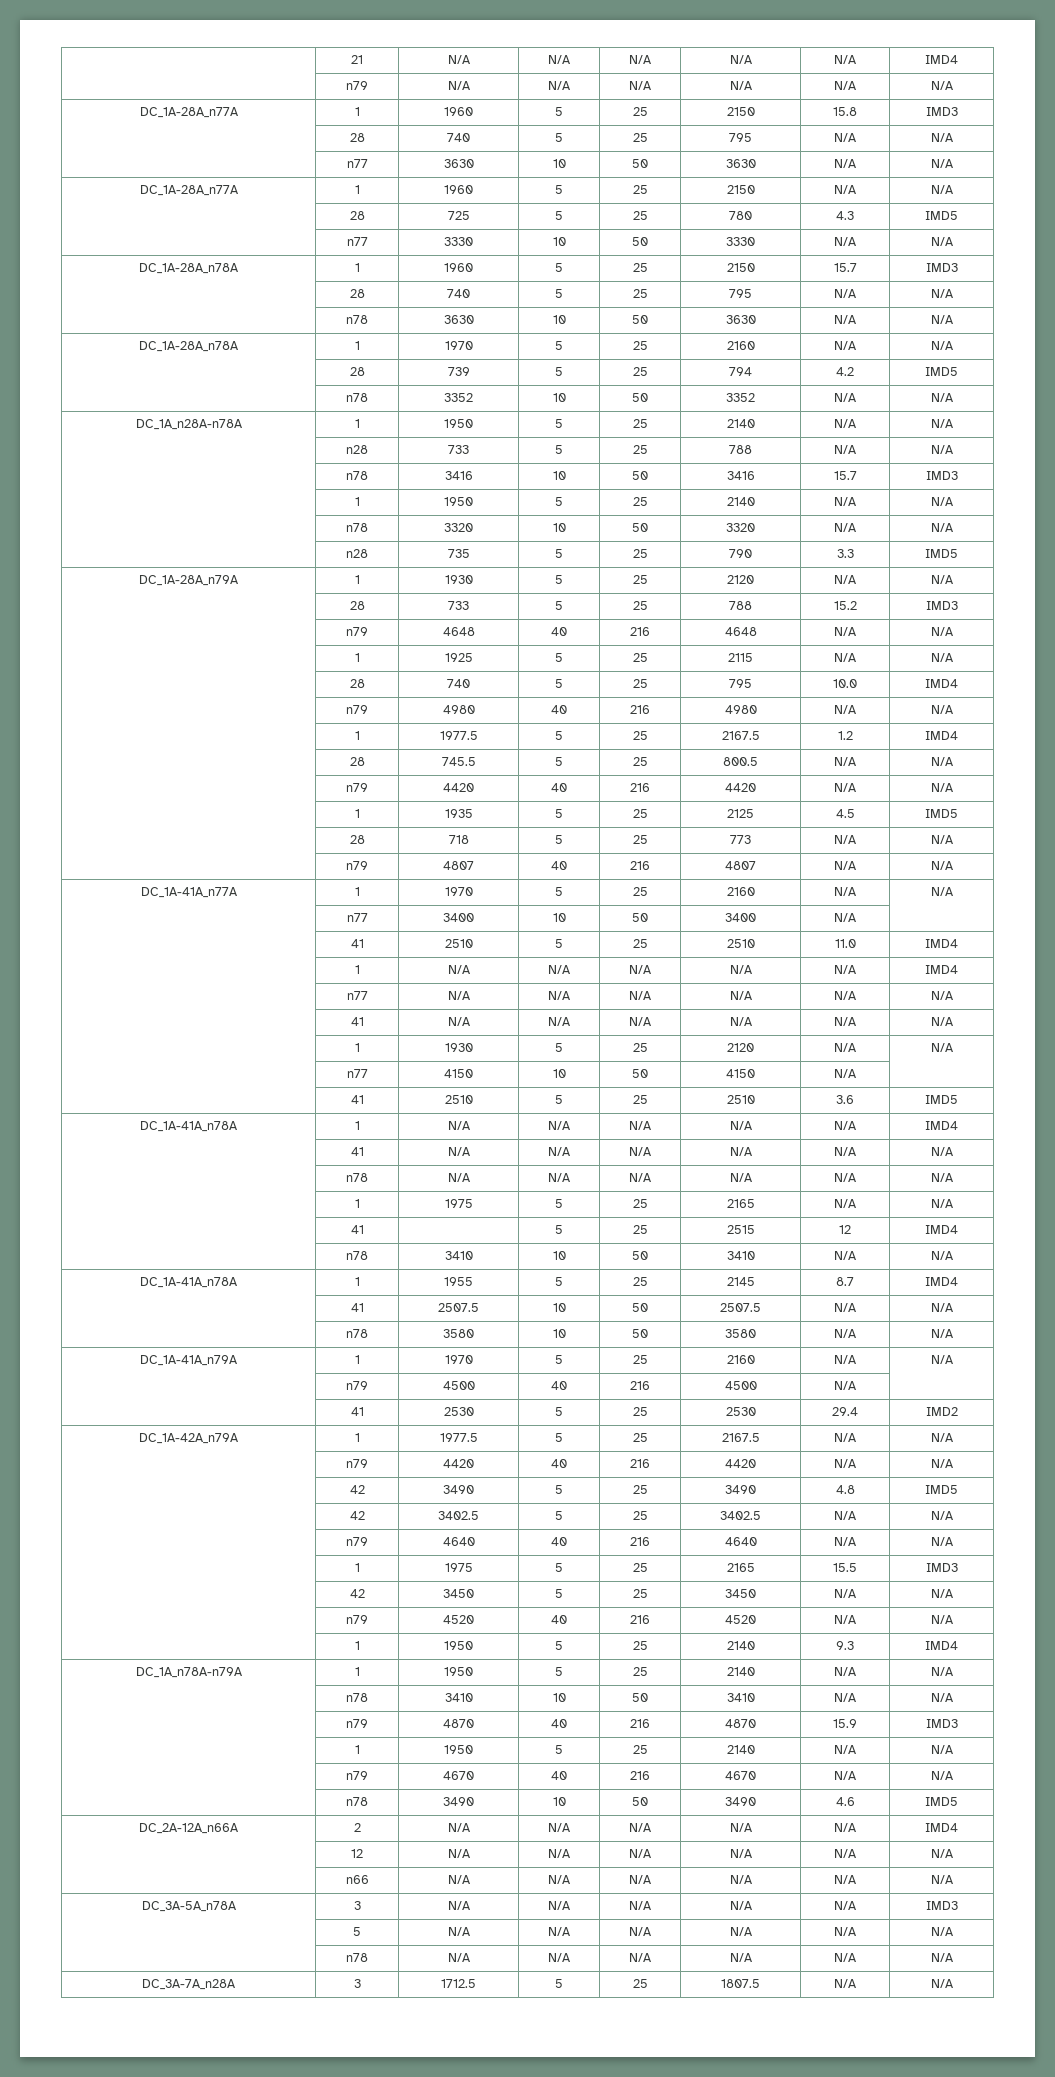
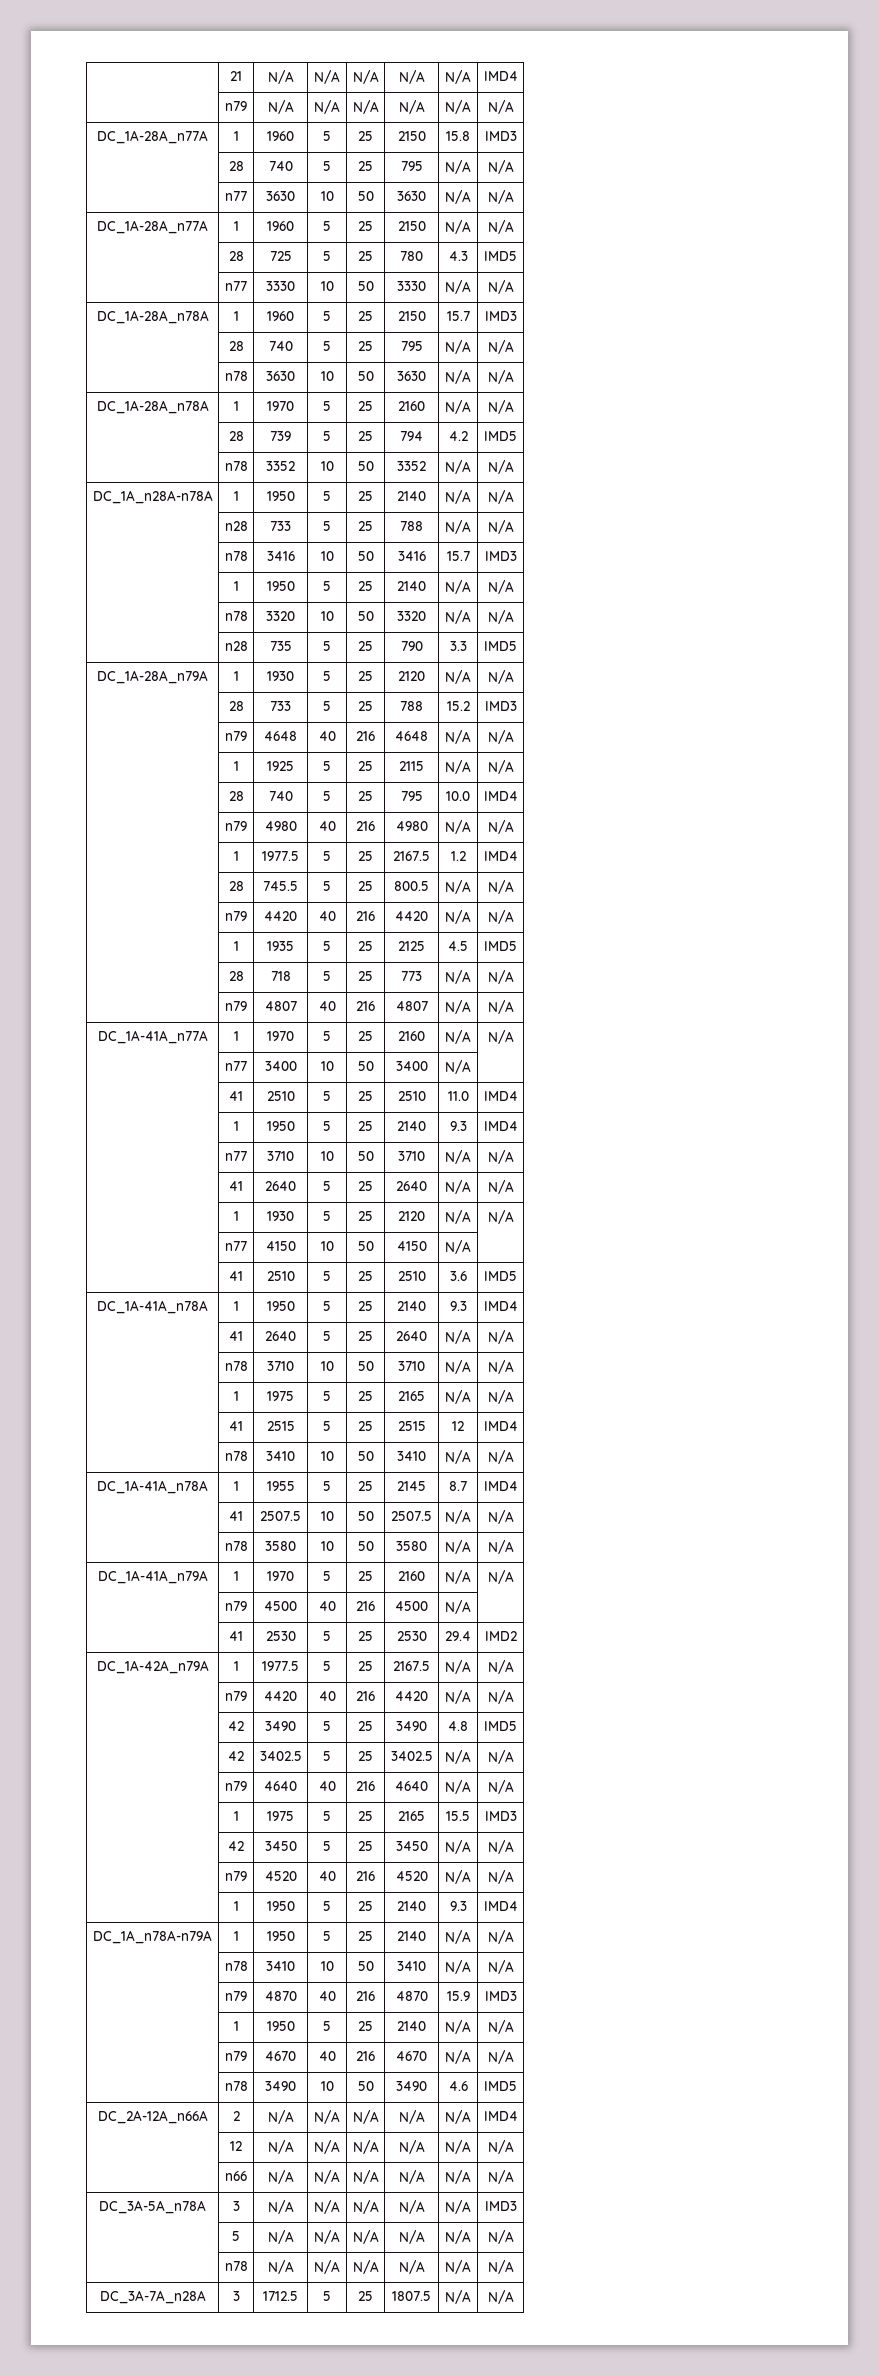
[447,965,471,974] [548,965,571,974] [629,965,652,974] [729,965,753,974] [834,965,857,974] [925,965,958,974] [346,991,368,1000] [447,991,471,1000] [548,991,571,1000] [629,991,652,1000] [729,991,753,1000] [834,991,857,1000] [930,991,954,1000] [350,1017,364,1026] [447,1017,471,1026] [548,1017,571,1026] [629,1017,652,1026] [729,1017,753,1026] N/A | N/A | N/A | N/A | N/A | IMD4 // | n77 | N/A | N/A | N/A | N/A | N/A | N/A // | 41 | N/A | N/A | N/A | N/A -> [266,1121,295,1131] [323,1121,331,1131] [358,1121,373,1131] [397,1121,426,1131] [449,1121,467,1131] [483,1121,518,1131] [225,1151,247,1161] [267,1151,294,1161] [320,1151,334,1161] [357,1151,374,1161] [398,1151,425,1161] [445,1150,471,1164] [487,1150,514,1164] [229,1181,243,1191] [265,1181,296,1191] [323,1181,331,1191] [358,1181,373,1191] [396,1181,427,1191] 1950 | 5 | 25 | 2140 | 9.3 | IMD4 // | n77 | 3710 | 10 | 50 | 3710 | N/A | N/A // | 41 | 2640 | 5 | 25 | 2640
[447,1121,471,1130] [548,1121,571,1130] [629,1121,652,1130] [729,1121,753,1130] [834,1121,857,1130] [925,1121,958,1130] [350,1147,364,1156] [447,1147,471,1156] [548,1147,571,1156] [629,1147,652,1156] [729,1147,753,1156] [834,1147,857,1156] [930,1147,954,1156] [346,1173,368,1182] [447,1173,471,1182] [548,1173,571,1182] [629,1173,652,1182] [729,1173,753,1182] N/A | N/A | N/A | N/A | N/A | IMD4 // | 41 | N/A | N/A | N/A | N/A | N/A | N/A // | n78 | N/A | N/A | N/A | N/A -> [266,1301,295,1311] [323,1301,331,1311] [358,1301,373,1311] [397,1301,426,1311] [449,1301,467,1311] [483,1301,518,1311] [229,1331,243,1341] [265,1331,296,1341] [323,1331,331,1341] [358,1331,373,1341] [396,1331,427,1341] [445,1330,471,1344] [487,1330,514,1344] [224,1361,248,1371] [267,1361,294,1371] [320,1361,334,1371] [357,1361,374,1371] [398,1361,425,1371] 1950 | 5 | 25 | 2140 | 9.3 | IMD4 // | 41 | 2640 | 5 | 25 | 2640 | N/A | N/A // | n78 | 3710 | 10 | 50 | 3710
(364, 1229) none -> [266,1421,295,1431] 2515

